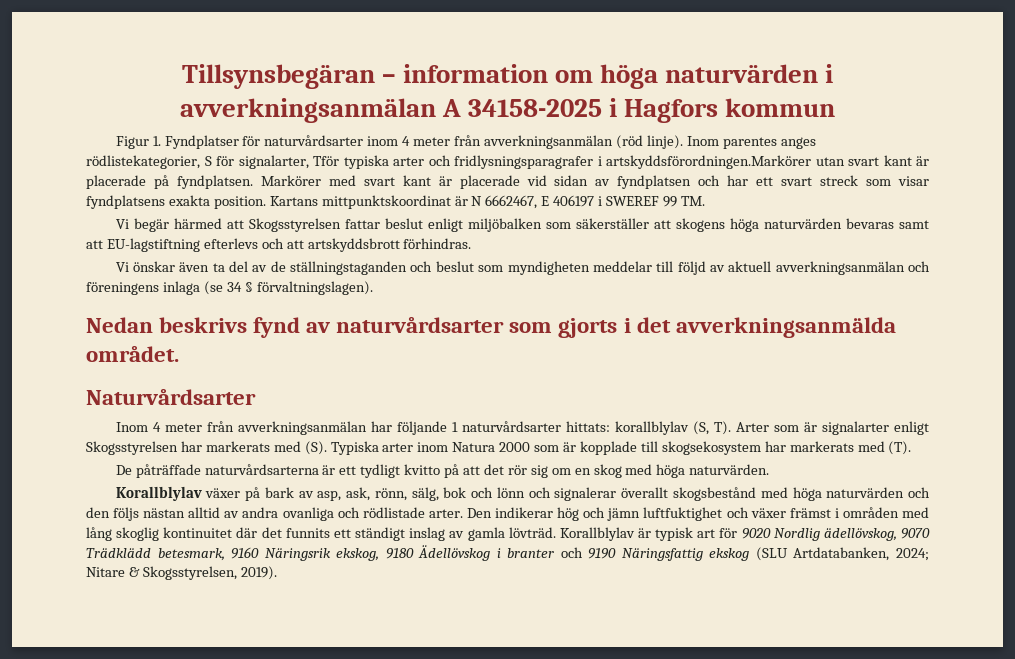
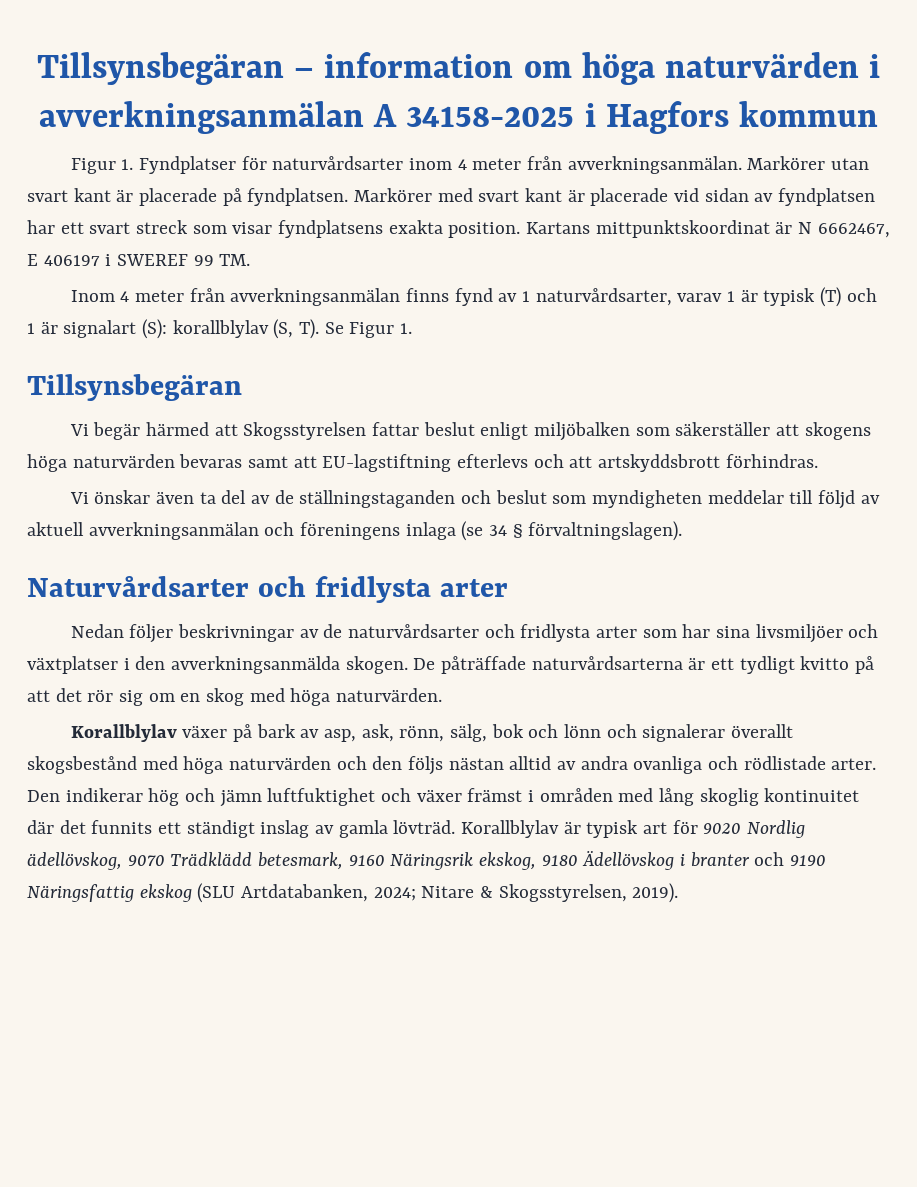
[483,135,816,149] [86,155,811,169] avverkningsanmälan (röd linje). Inom parentes anges rödlistekategorier, S för signalarter, Tför typiska arter och fridlysningsparagrafer i artskyddsförordningen.Markörer -> [567,156,826,174] avverkningsanmälan. Markörer
[698,175,721,186] och -> (876, 197) none
(705, 201) none -> [70,287,877,307] [27,319,413,339] [27,374,242,401] // Inom 4 meter från avverkningsanmälan finns fynd av 1 naturvårdsarter, varav 1 är typisk (T) och 1 är signalart (S): korallblylav (S, T). Se Figur 1. // Tillsynsbegäran
[86,316,896,338] [86,345,179,362] [86,388,256,405] [115,421,929,435] [86,441,912,455] Nedan beskrivs fynd av naturvårdsarter som gjorts i det avverkningsanmälda området. // Naturvårdsarter // Inom 4 meter från avverkningsanmälan har följande 1 naturvårdsarter hittats: korallblylav (S, T). Arter som är signalarter enligt Skogsstyrelsen har markerats med (S). Typiska arter inom Natura 2000 som är kopplade till skogsekosystem har markerats med (T). // -> [27,576,508,603] [70,624,879,643] [27,656,408,674] Naturvårdsarter och fridlysta arter // Nedan följer beskrivningar av de naturvårdsarter och fridlysta arter som har sina livsmiljöer och växtplatser i den avverkningsanmälda skogen.

